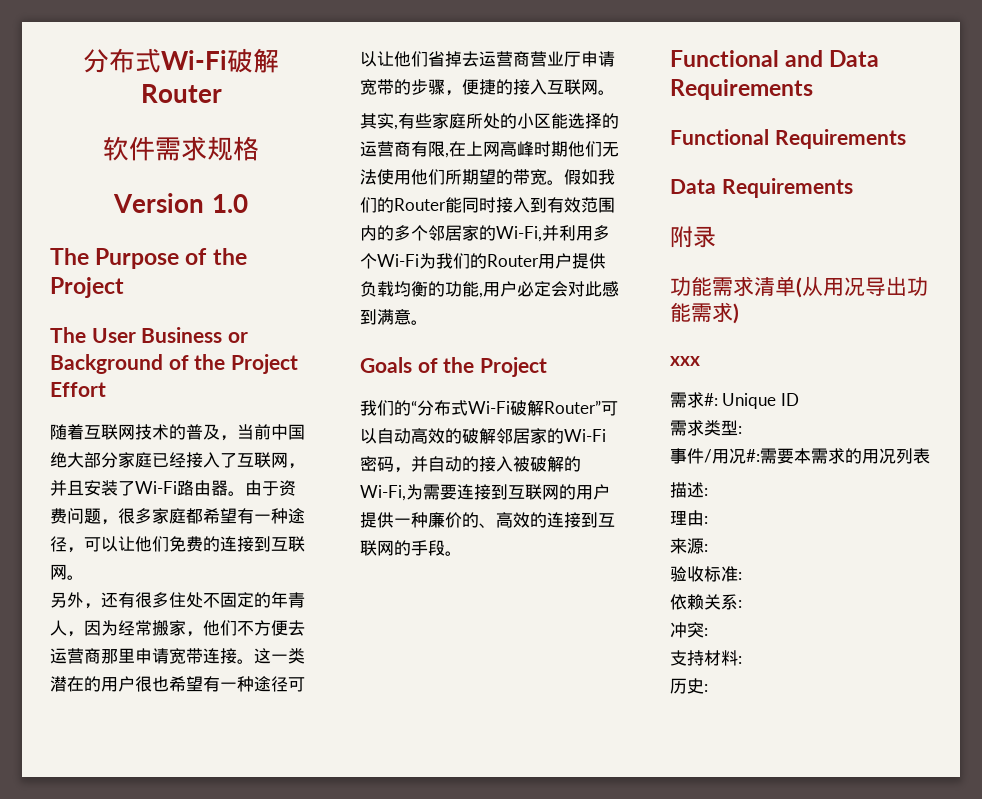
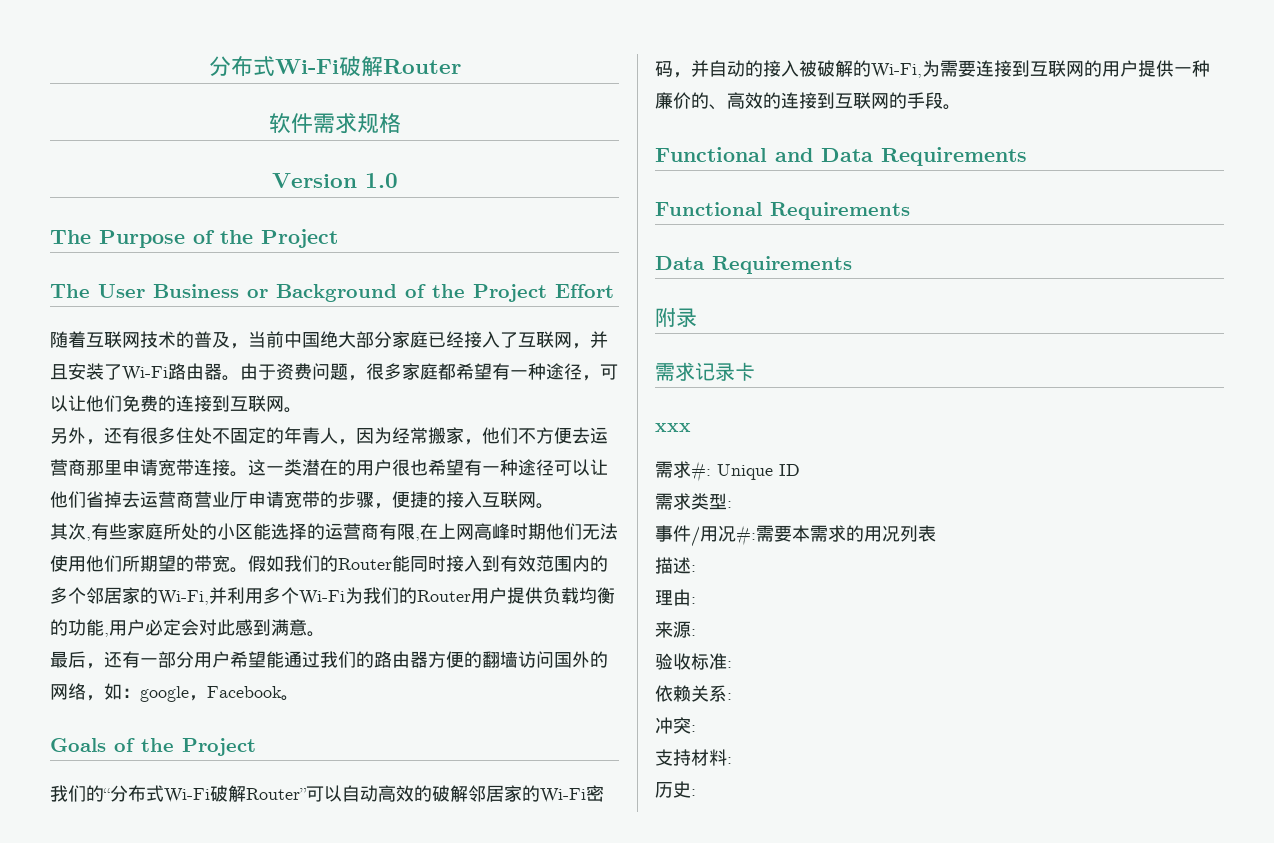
[377,113,394,129] 实 -> [68,523,86,540] 次
(428, 322) none -> [50,651,608,669] [50,683,299,702] // 最后，还有一部分用户希望能通过我们的路由器方便的翻墙访问国外的网络，如：google，Facebook。
[670,276,928,298] [670,302,739,324] 功能需求清单(从用况导出功能需求) -> [655,362,755,381] 需求记录卡

